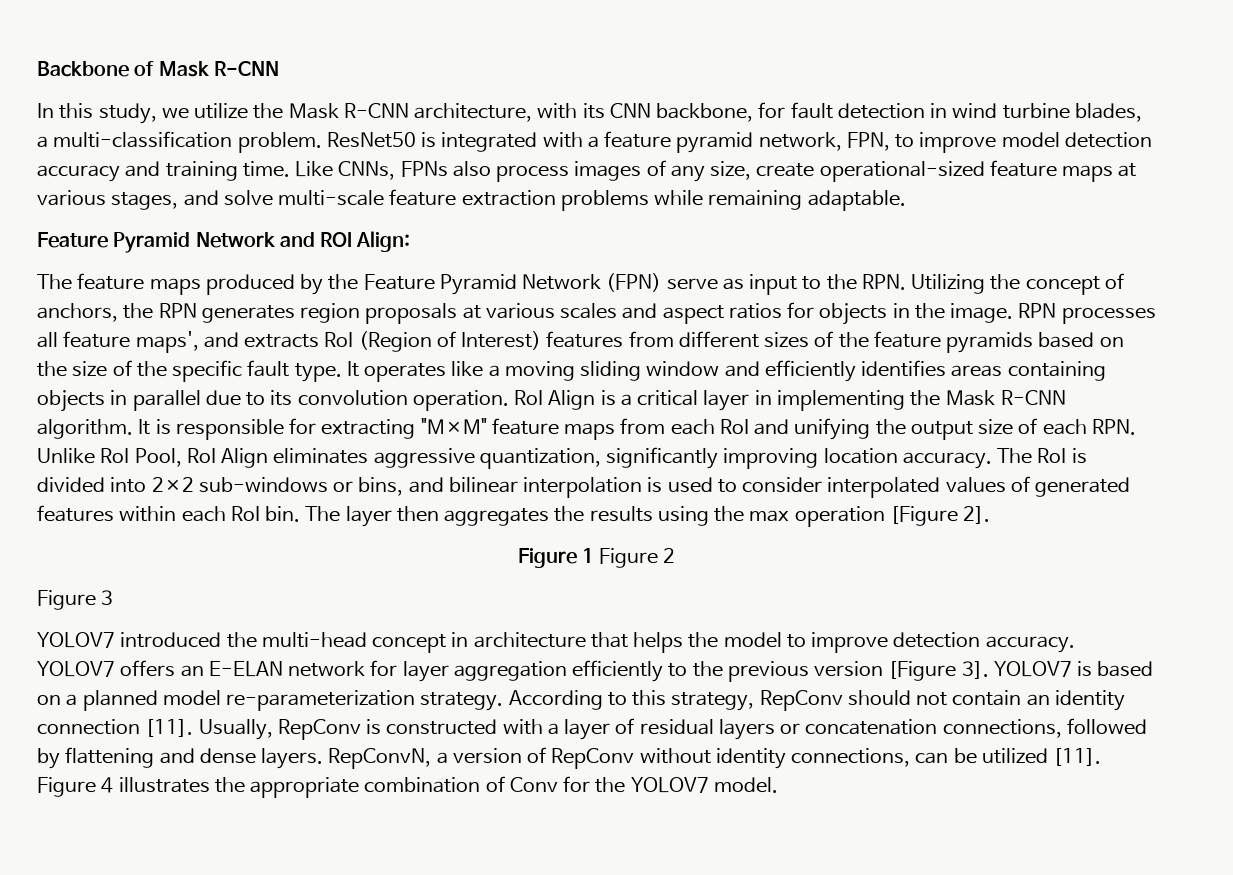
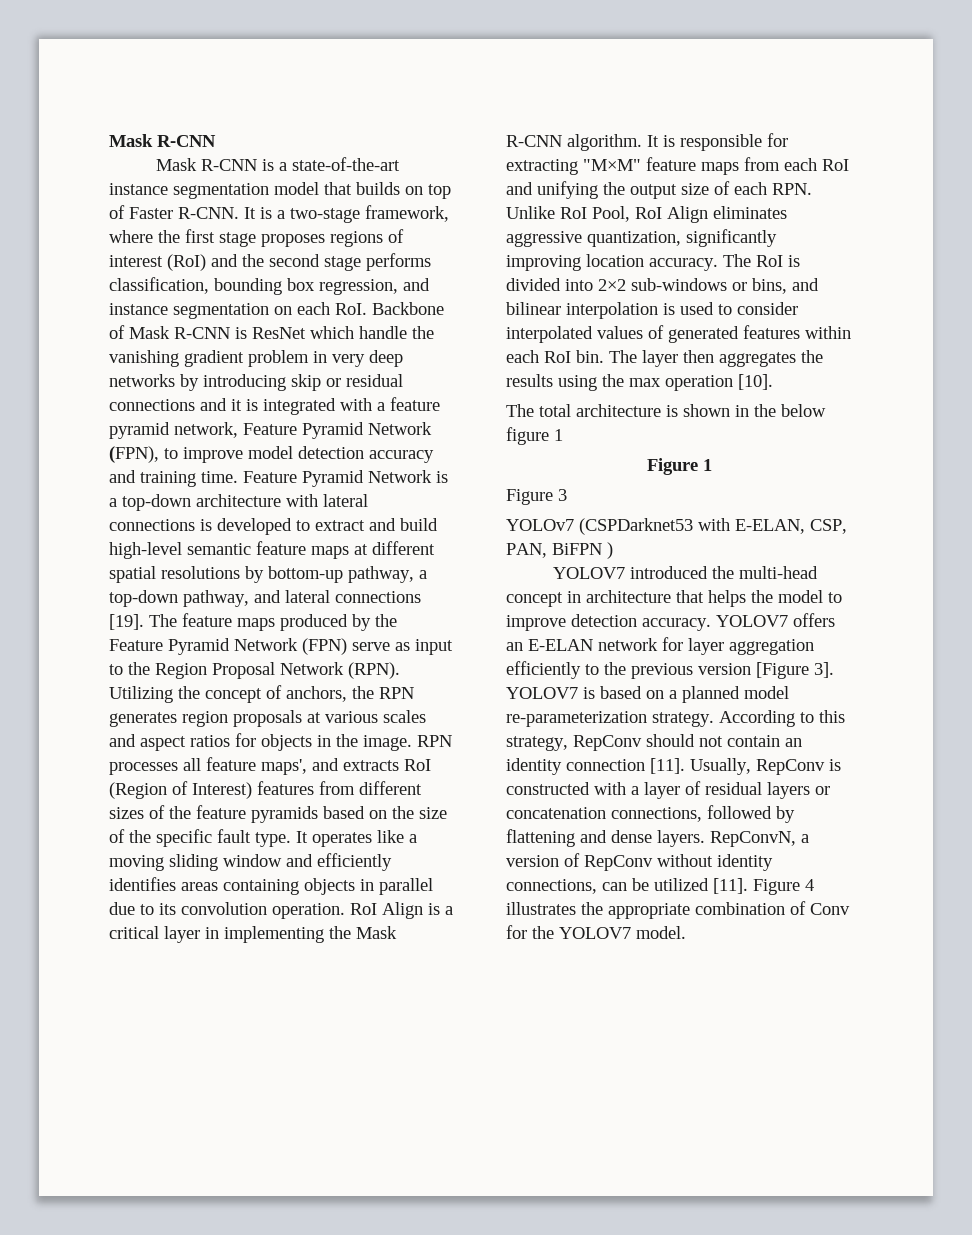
[37,61,279,77] [37,102,1143,124] [37,131,416,153] Backbone of Mask R-CNN // In this study, we utilize the Mask R-CNN architecture, with its CNN backbone, for fault detection in wind turbine blades, a multi-classification problem. ResNet50 -> [109,134,216,147] [155,157,400,171] [109,182,451,199] [109,205,449,223] [109,229,404,247] [109,253,431,271] [109,277,430,295] [109,302,444,319] [109,325,434,339] [109,350,403,367] [109,374,403,391] [109,398,242,411] Mask R-CNN // Mask R-CNN is a state-of-the-art instance segmentation model that builds on top of Faster R-CNN. It is a two-stage framework, where the first stage proposes regions of interest (RoI) and the second stage performs classification, bounding box regression, and instance segmentation on each RoI. Backbone of Mask R-CNN is ResNet which handle the vanishing gradient problem in very deep networks by introducing skip or residual connections and it
[846,132,890,151] FPN, -> [243,422,432,439] [109,446,159,463] Feature Pyramid Network (FPN),
[295,160,1137,182] [37,189,906,211] [37,231,411,253] Like CNNs, FPNs also process images of any size, create operational-sized feature maps at various stages, and solve multi-scale feature extraction problems while remaining adaptable. // Feature Pyramid Network and ROI Align: // -> [243,470,448,487] [109,494,368,511] [109,518,438,535] [109,541,435,559] [109,566,427,583] [109,590,421,607] [109,614,144,630] Feature Pyramid Network is a top-down architecture with lateral connections is developed to extract and build high-level semantic feature maps at different spatial resolutions by bottom-up pathway, a top-down pathway, and lateral connections [19].
[861,274,906,290] RPN. -> [155,662,400,679] Region Proposal Network (RPN).
[889,506,991,526] [Figure 2]. -> [738,374,773,390] [506,404,826,417] [506,427,563,445] [10]. // The total architecture is shown in the below figure 1
[599,548,676,568] Figure 2 -> (712, 465) none
(114, 597) none -> [506,518,847,535] [506,542,613,559] // YOLOv7 (CSPDarknet53 with E-ELAN, CSP, PAN, BiFPN )

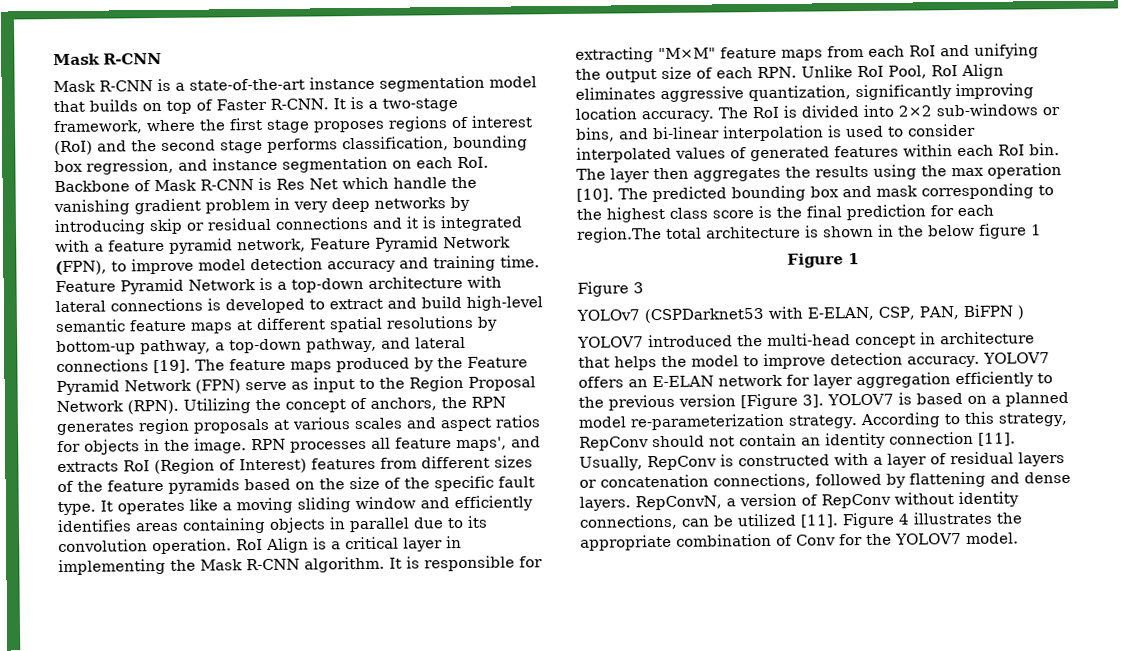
[252,327,306,339] ResNet -> [276,178,338,190] Res Net
[506,302,561,315] bilinear -> [653,126,720,140] bi-linear
[506,404,534,417] // The -> [618,183,1054,203] [576,204,994,223] [577,227,662,243] The predicted bounding box and mask corresponding to the highest class score is the final prediction for each region.The

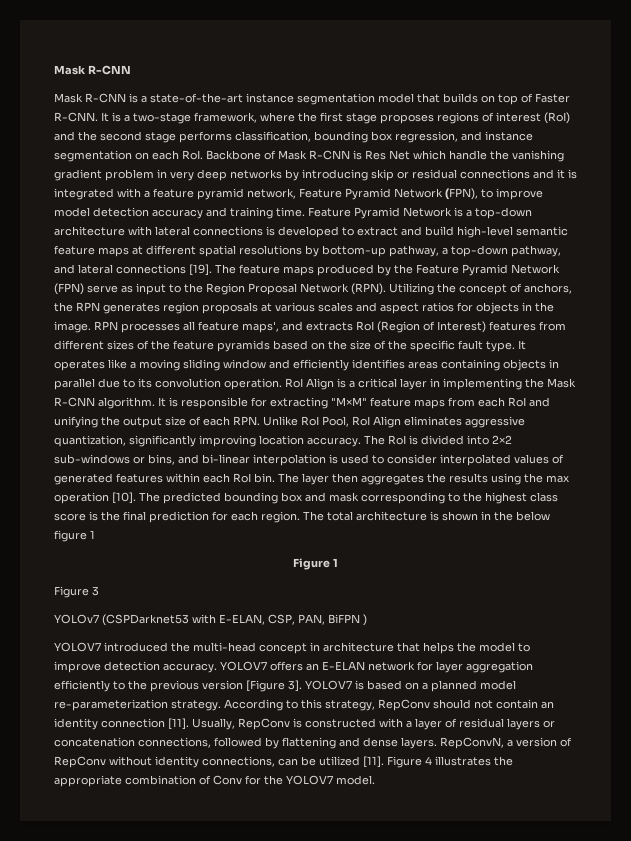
[577,227,662,243] region.The -> [261,511,324,523] region. The

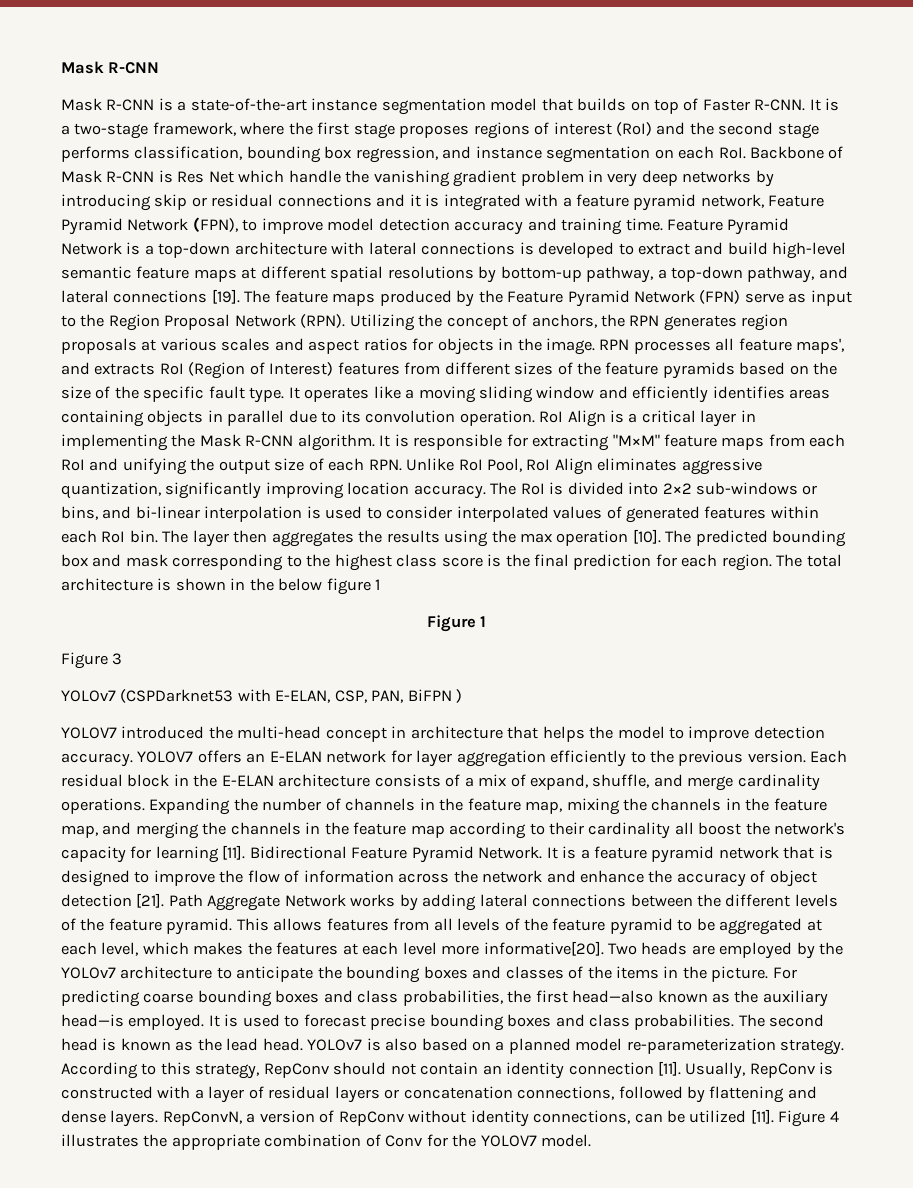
[202,680,364,692] version [Figure 3]. YOLOV7 is -> [747,750,848,763] [61,774,820,791] [61,798,827,815] [61,822,846,839] [61,845,833,863] [61,870,817,887] [61,893,838,911] [61,918,822,935] [61,941,844,959] [61,966,797,983] [61,990,828,1007] [61,1014,825,1031] [61,1038,418,1051] version. Each residual block in the E-ELAN architecture consists of a mix of expand, shuffle, and merge cardinality operations. Expanding the number of channels in the feature map, mixing the channels in the feature map, and merging the channels in the feature map according to their cardinality all boost the network's capacity for learning [11]. Bidirectional Feature Pyramid Network. It is a feature pyramid network that is designed to improve the flow of information across the network and enhance the accuracy of object detection [21]. Path Aggregate Network works by adding lateral connections between the different levels of the feature pyramid. This allows features from all levels of the feature pyramid to be aggregated at each level, which makes the features at each level more informative[20]. Two heads are employed by the YOLOv7 architecture to anticipate the bounding boxes and classes of the items in the picture. For predicting coarse bounding boxes and class probabilities, the first head—also known as the auxiliary head—is employed. It is used to forecast precise bounding boxes and class probabilities. The second head is known as the lead head. YOLOv7 is also

